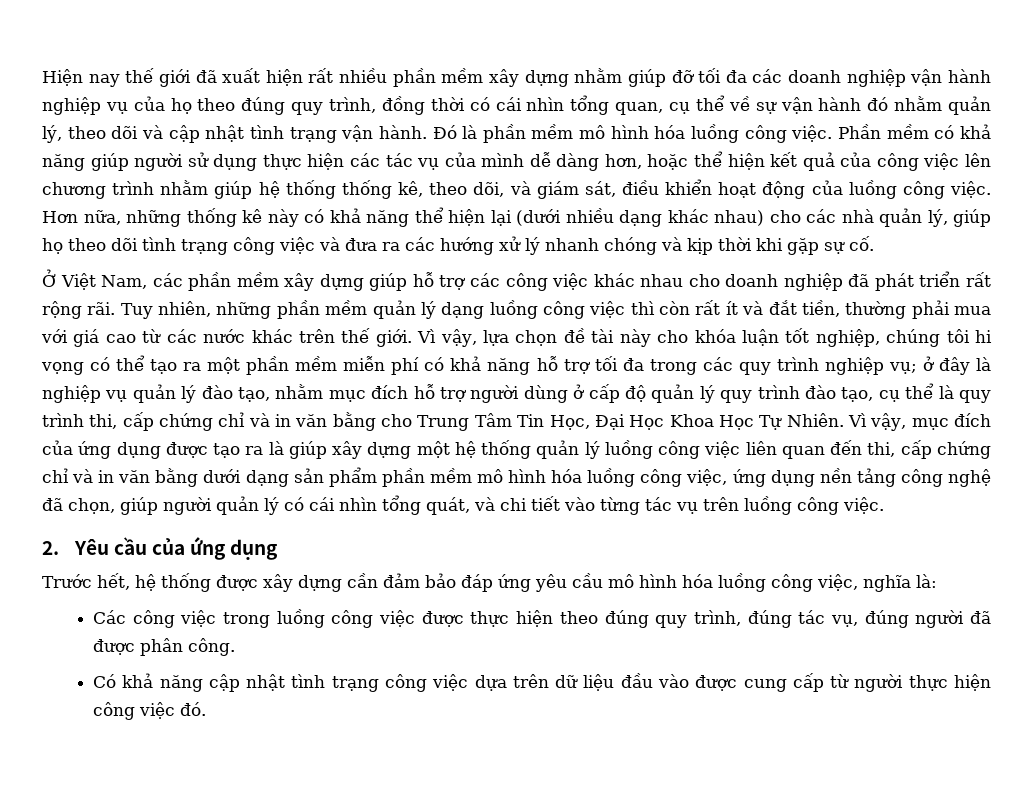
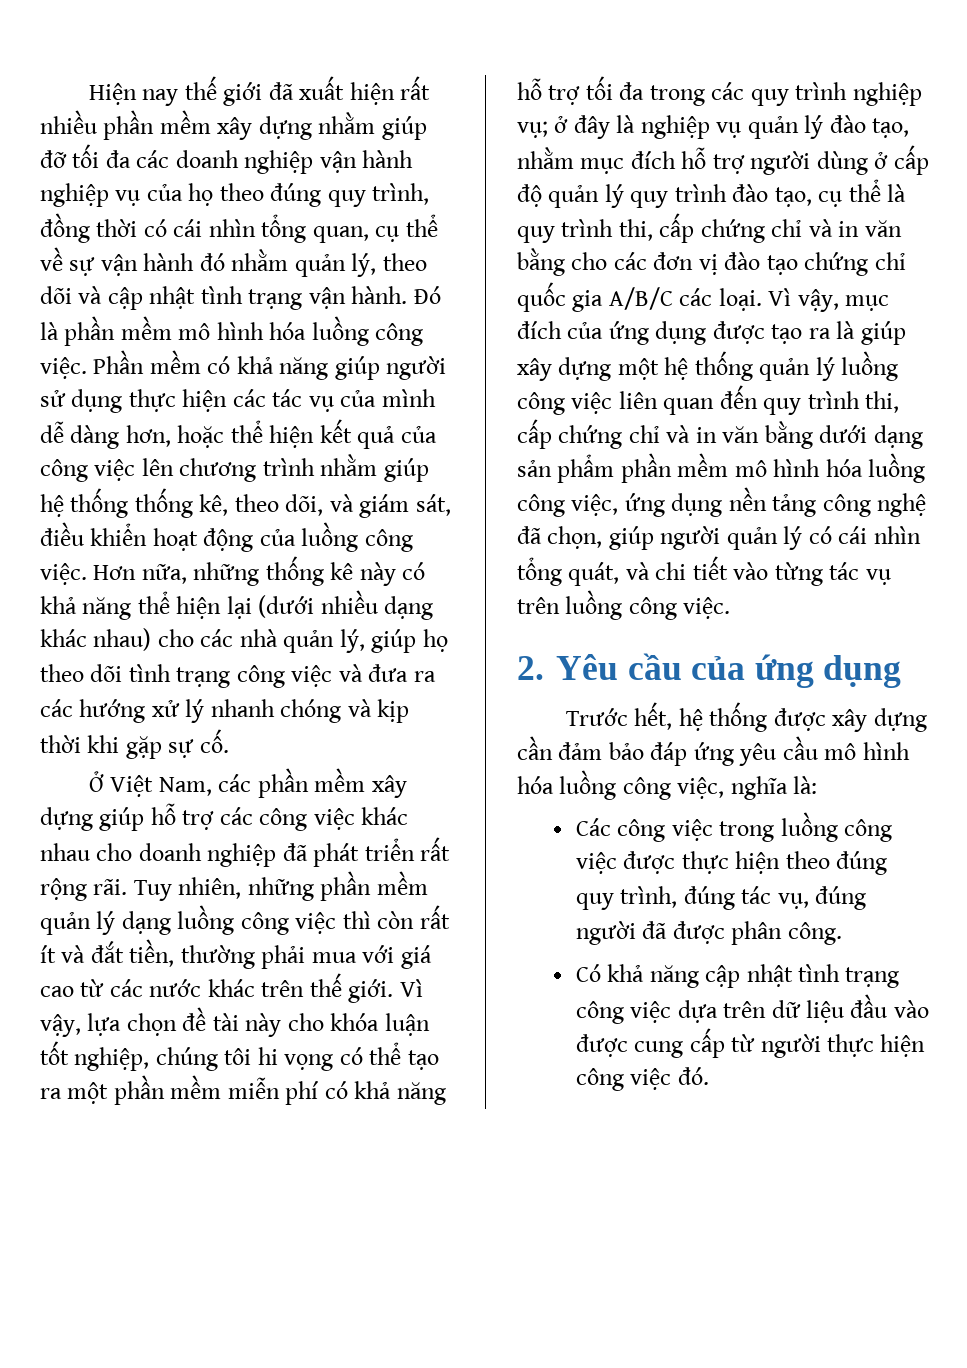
[417,413,844,431] Trung Tâm Tin Học, Đại Học Khoa Học Tự Nhiên. -> [613,252,906,276] [517,282,762,312] các đơn vị đào tạo chứng chỉ quốc gia A/B/C các loại.
(863, 447) none -> [763,391,860,415] quy trình

